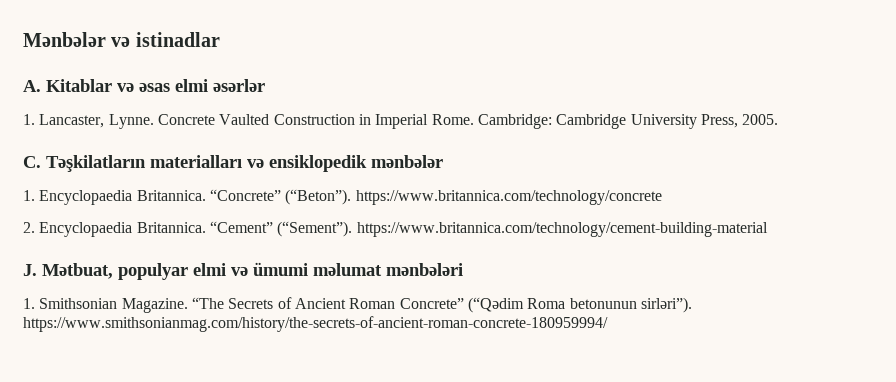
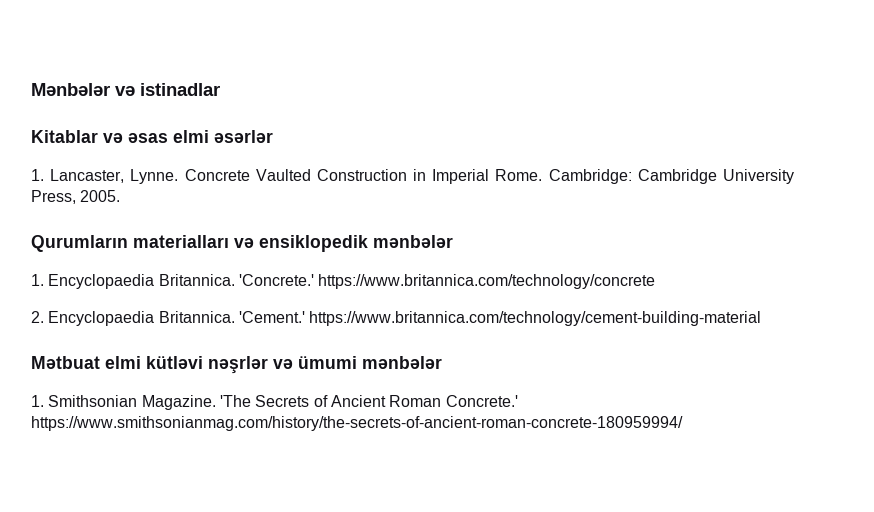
[23,80,41,92] A. -> (220, 89) none
[23,155,146,172] C. Təşkilatların -> [31,235,128,252] Qurumların
[209,189,352,205] “Concrete” (“Beton”). -> [238,274,314,286] 'Concrete.'
[209,221,353,237] “Cement” (“Sement”). -> [238,311,305,323] 'Cement.'
[23,262,463,280] J. Mətbuat, populyar elmi və ümumi məlumat mənbələri -> [31,356,442,374] Mətbuat elmi kütləvi nəşrlər və ümumi mənbələr
[191,297,224,309] “The -> [219,395,251,407] 'The
[399,297,692,313] Concrete” (“Qədim Roma betonunun sirləri”). -> [445,395,518,407] Concrete.'

